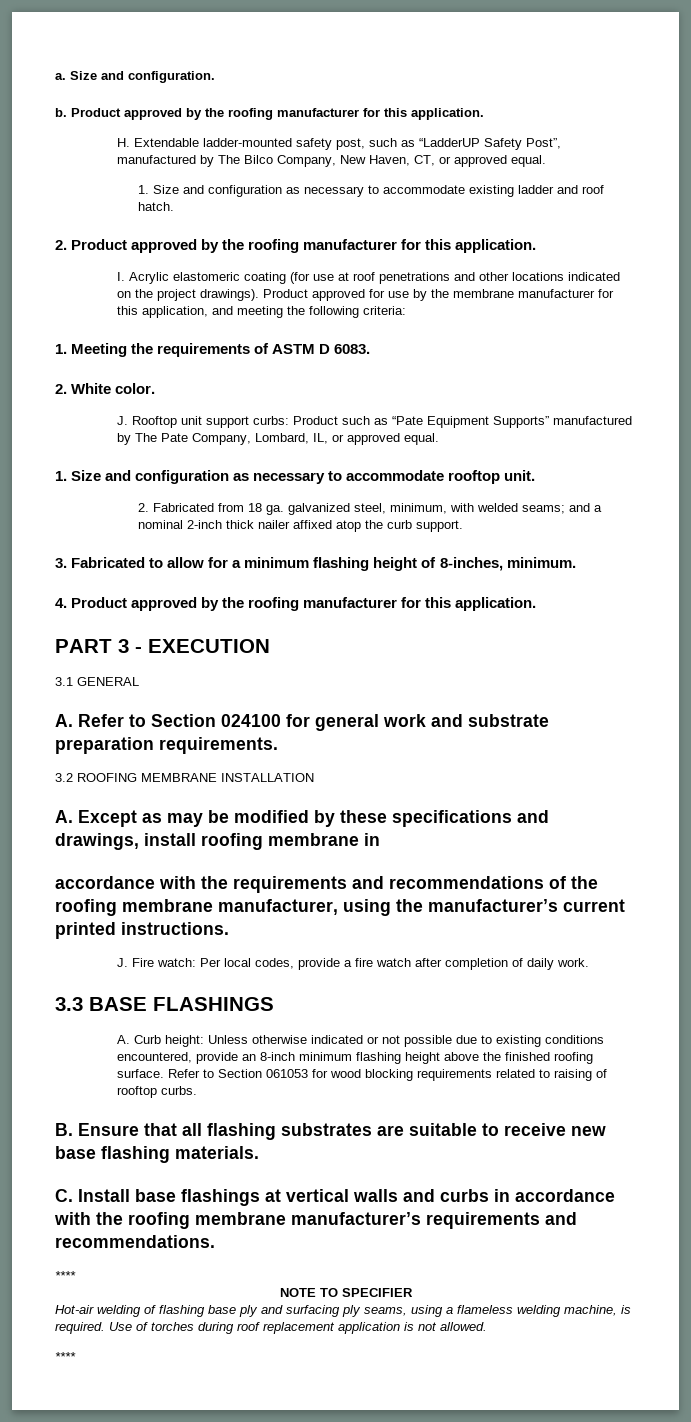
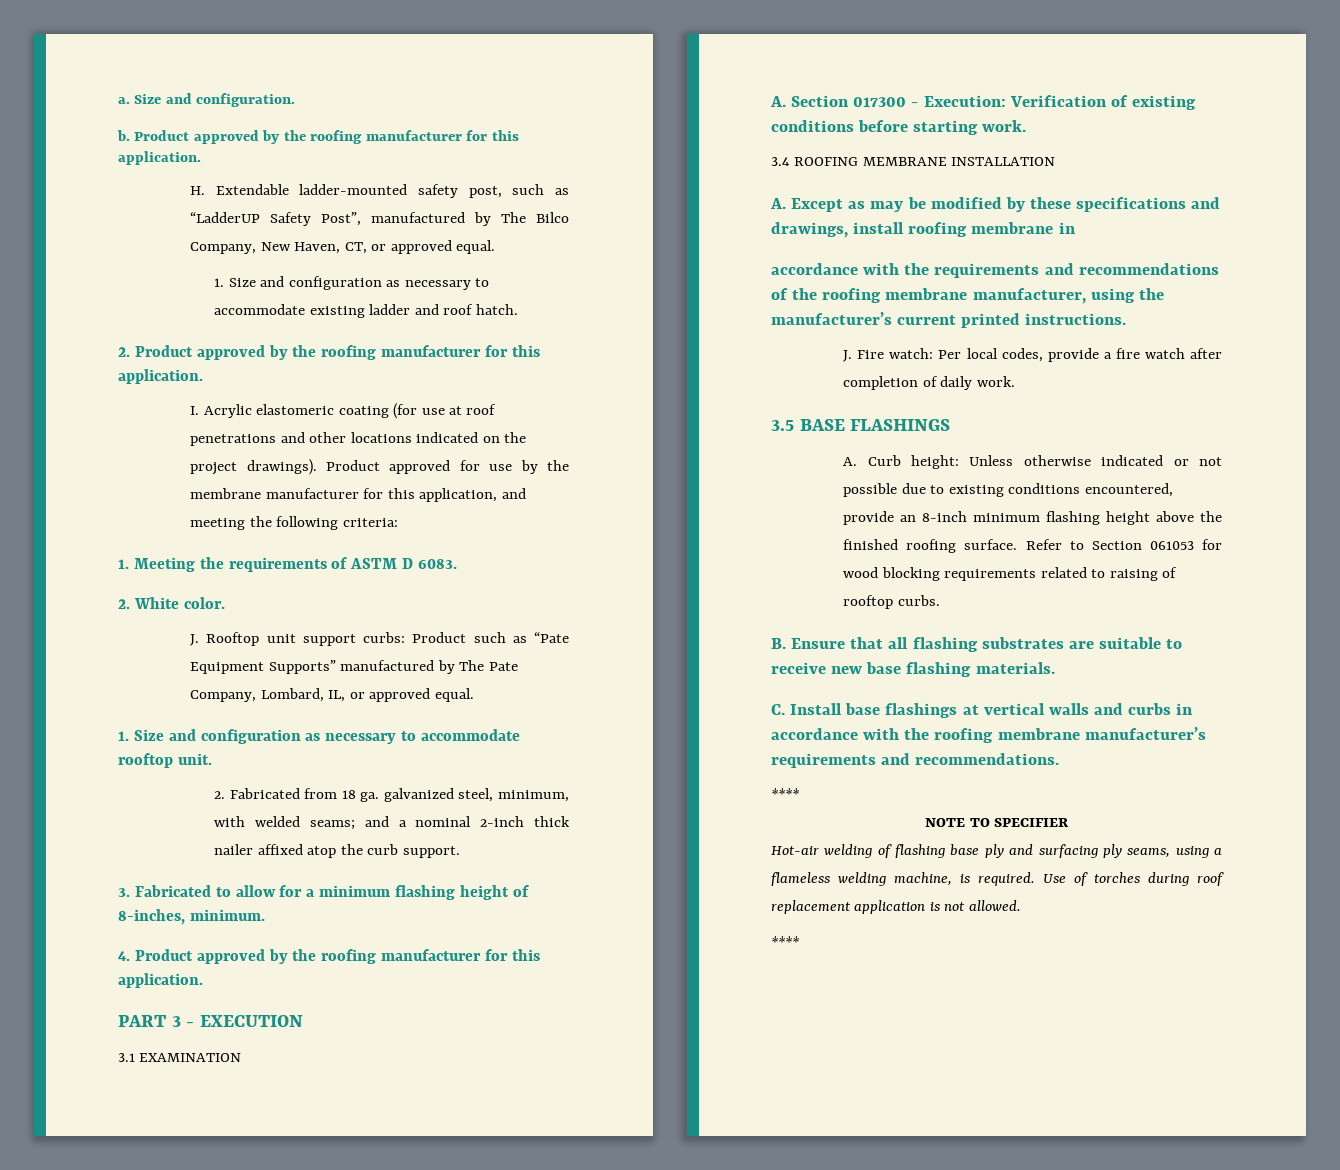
[77,677,139,686] [55,714,549,731] [55,737,278,754] [55,773,73,782] GENERAL // A. Refer to Section 024100 for general work and substrate preparation requirements. // 3.2 -> [139,1053,242,1062] [770,95,1196,110] [771,120,1027,135] [771,157,790,166] EXAMINATION // A. Section 017300 - Execution: Verification of existing conditions before starting work. // 3.4
[55,997,83,1011] 3.3 -> [771,420,794,431] 3.5

